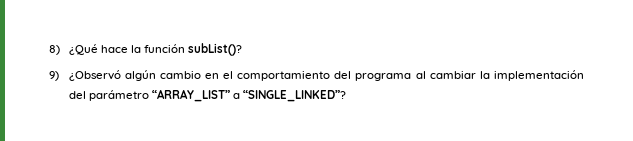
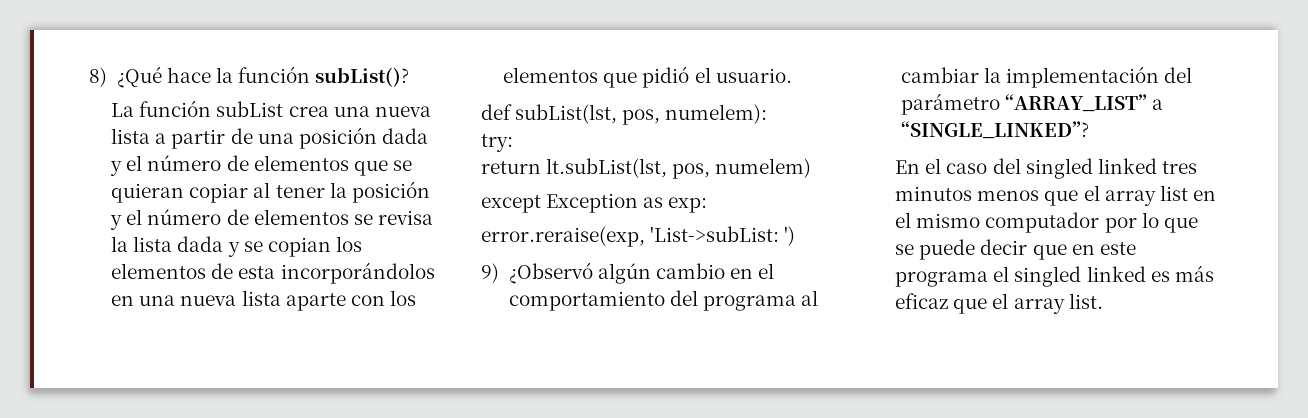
(242, 49) none -> [111,100,431,117] [111,127,428,149] [110,155,412,176] [111,181,430,203] [110,209,433,230] [111,236,362,257] [111,262,435,284] [111,290,416,311] [503,66,792,88] [481,104,768,125] [481,134,513,152] [481,158,812,179] [481,193,708,213] [481,226,796,247] // La función subList crea una nueva lista a partir de una posición dada y el número de elementos que se quieran copiar al tener la posición y el número de elementos se revisa la lista dada y se copian los elementos de esta incorporándolos en una nueva lista aparte con los elementos que pidió el usuario. // def subList(lst, pos, numelem): // try: // return lt.subList(lst, pos, numelem) // except Exception as exp: // error.reraise(exp, 'List->subList: ')
(346, 96) none -> [895,158,1197,179] [895,185,1216,206] [895,212,1198,233] [895,239,1136,260] [895,265,1214,287] [895,293,1103,314] // En el caso del singled linked tres minutos menos que el array list en el mismo computador por lo que se puede decir que en este programa el singled linked es más eficaz que el array list.

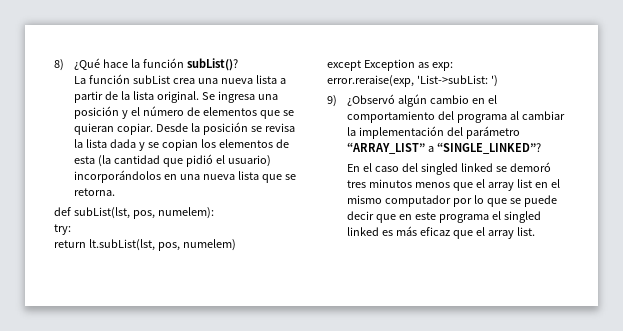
(253, 136) none -> [120,91,255,103] la lista original. Se ingresa
[381,128,428,144] dada -> (119, 112) none
[189,181,430,203] [110,209,349,230] copiar al tener la posición y el número de elementos -> [116,122,248,135] copiar. Desde la posición
(276, 272) none -> [97,154,271,167] (la cantidad que pidió el usuario)
[285,290,416,311] [503,66,792,88] aparte con los elementos que pidió el usuario. -> [261,174,296,183] [73,188,115,196] que se retorna.
(1157, 166) none -> [495,162,551,172] se demoró

